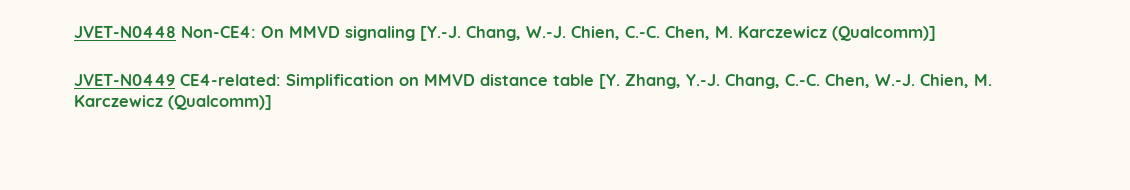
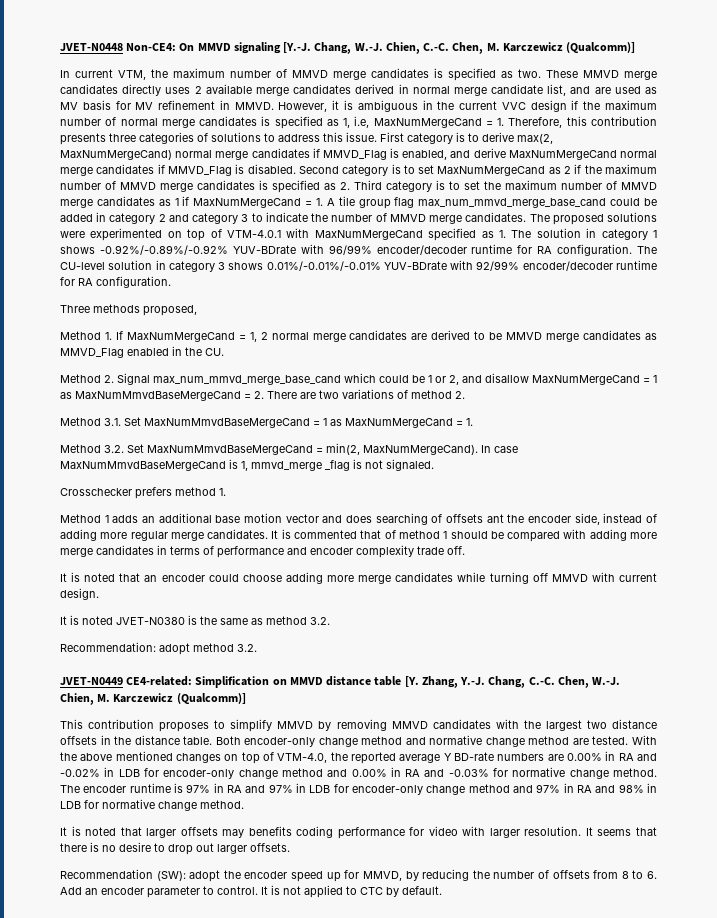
(936, 33) none -> [60,68,657,81] [60,84,657,96] [60,100,657,112] [60,116,657,129] [60,132,553,145] [60,148,657,160] [60,164,657,176] [60,180,657,193] [60,196,657,209] [60,212,658,225] [60,228,657,241] [60,244,657,256] [60,260,657,272] [60,276,171,288] [60,304,197,316] [60,330,657,342] [60,346,224,358] [60,373,657,385] [60,389,465,401] [60,417,473,428] [60,443,518,455] [60,459,434,471] [60,487,226,499] [60,513,657,525] [60,529,657,542] [60,545,465,558] [60,572,658,584] [60,588,99,600] [60,615,330,625] [60,642,257,655] // In current VTM, the maximum number of MMVD merge candidates is specified as two. These MMVD merge candidates directly uses 2 available merge candidates derived in normal merge candidate list, and are used as MV basis for MV refinement in MMVD. However, it is ambiguous in the current VVC design if the maximum number of normal merge candidates is specified as 1, i.e, MaxNumMergeCand = 1. Therefore, this contribution presents three categories of solutions to address this issue. First category is to derive max(2, MaxNumMergeCand) normal merge candidates if MMVD_Flag is enabled, and derive MaxNumMergeCand normal merge candidates if MMVD_Flag is disabled. Second category is to set MaxNumMergeCand as 2 if the maximum number of MMVD merge candidates is specified as 2. Third category is to set the maximum number of MMVD merge candidates as 1 if MaxNumMergeCand = 1. A tile group flag max_num_mmvd_merge_base_cand could be added in category 2 and category 3 to indicate the number of MMVD merge candidates. The proposed solutions were experimented on top of VTM-4.0.1 with MaxNumMergeCand specified as 1. The solution in category 1 shows -0.92%/-0.89%/-0.92% YUV-BDrate with 96/99% encoder/decoder runtime for RA configuration. The CU-level solution in category 3 shows 0.01%/-0.01%/-0.01% YUV-BDrate with 92/99% encoder/decoder runtime for RA configuration. // Three methods proposed, // Method 1. If MaxNumMergeCand = 1, 2 normal merge candidates are derived to be MMVD merge candidates as MMVD_Flag enabled in the CU. // Method 2. Signal max_num_mmvd_merge_base_cand which could be 1 or 2, and disallow MaxNumMergeCand = 1 as MaxNumMmvdBaseMergeCand = 2. There are two variations of method 2. // Method 3.1. Set MaxNumMmvdBaseMergeCand = 1 as MaxNumMergeCand = 1. // Method 3.2. Set MaxNumMmvdBaseMergeCand = min(2, MaxNumMergeCand). In case MaxNumMmvdBaseMergeCand is 1, mmvd_merge _flag is not signaled. // Crosschecker prefers method 1. // Method 1 adds an additional base motion vector and does searching of offsets ant the encoder side, instead of adding more regular merge candidates. It is commented that of method 1 should be compared with adding more merge candidates in terms of performance and encoder complexity trade off. // It is noted that an encoder could choose adding more merge candidates while turning off MMVD with current design. // It is noted JVET-N0380 is the same as method 3.2. // Recommendation: adopt method 3.2.
(272, 102) none -> [60,719,657,732] [60,735,658,747] [60,751,657,764] [60,767,657,779] [60,783,657,795] [60,799,244,811] [60,826,657,839] [60,842,290,855] [60,869,657,882] [60,885,442,898] // This contribution proposes to simplify MMVD by removing MMVD candidates with the largest two distance offsets in the distance table. Both encoder-only change method and normative change method are tested. With the above mentioned changes on top of VTM-4.0, the reported average Y BD-rate numbers are 0.00% in RA and -0.02% in LDB for encoder-only change method and 0.00% in RA and -0.03% for normative change method. The encoder runtime is 97% in RA and 97% in LDB for encoder-only change method and 97% in RA and 98% in LDB for normative change method. // It is noted that larger offsets may benefits coding performance for video with larger resolution. It seems that there is no desire to drop out larger offsets. // Recommendation (SW): adopt the encoder speed up for MMVD, by reducing the number of offsets from 8 to 6. Add an encoder parameter to control. It is not applied to CTC by default.

